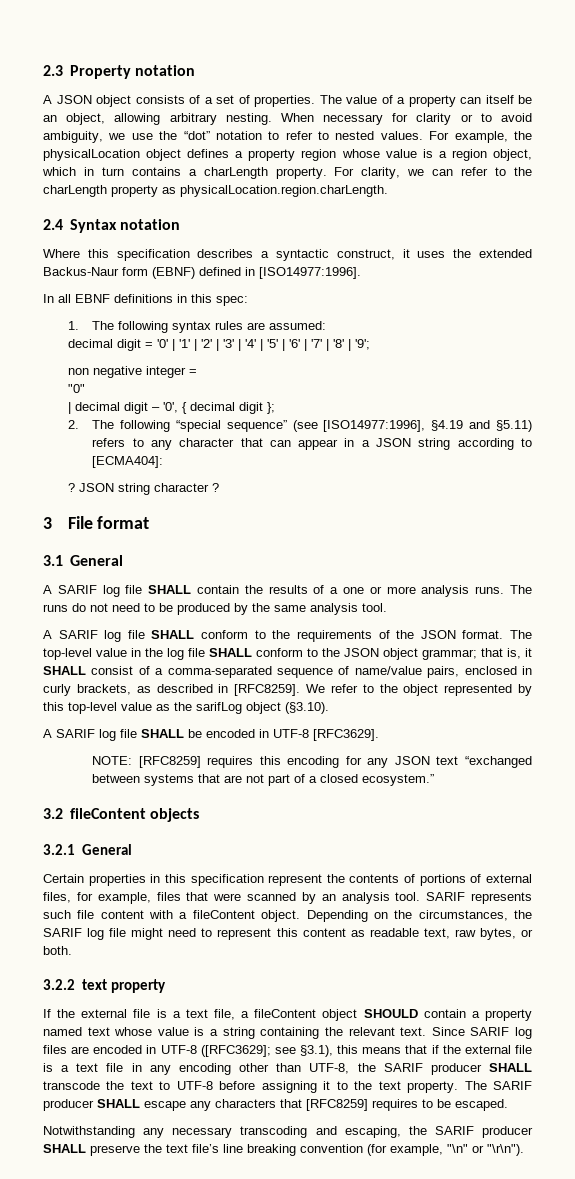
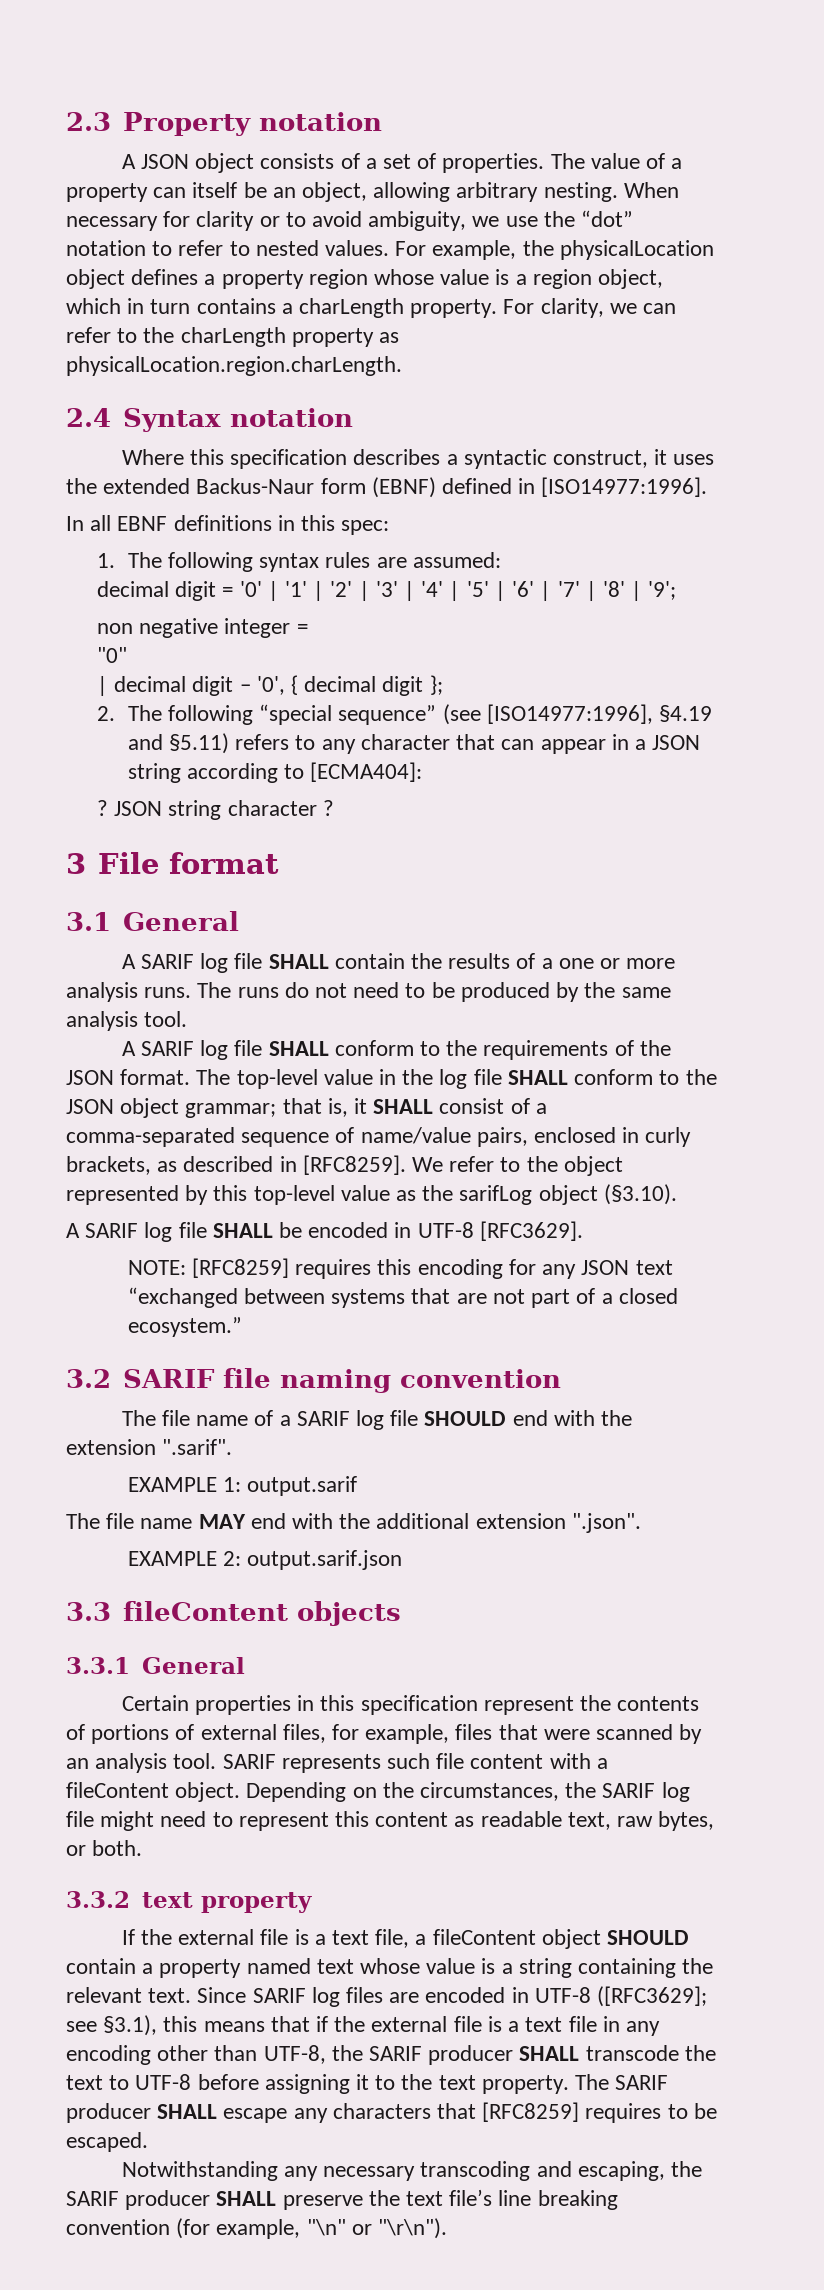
(63, 813) none -> [122,1368,561,1393] [121,1410,633,1430] [66,1439,233,1455] [127,1476,358,1496] [66,1513,641,1533] [127,1550,403,1570] [66,1602,111,1621] SARIF file naming convention // The file name of a SARIF log file SHOULD end with the extension ".sarif". // EXAMPLE 1: output.sarif // The file name MAY end with the additional extension ".json". // EXAMPLE 2: output.sarif.json // 3.3
[43,844,75,855] 3.2.1 -> [66,1657,130,1674] 3.3.1
[43,979,75,990] 3.2.2 -> [66,1891,130,1908] 3.3.2

